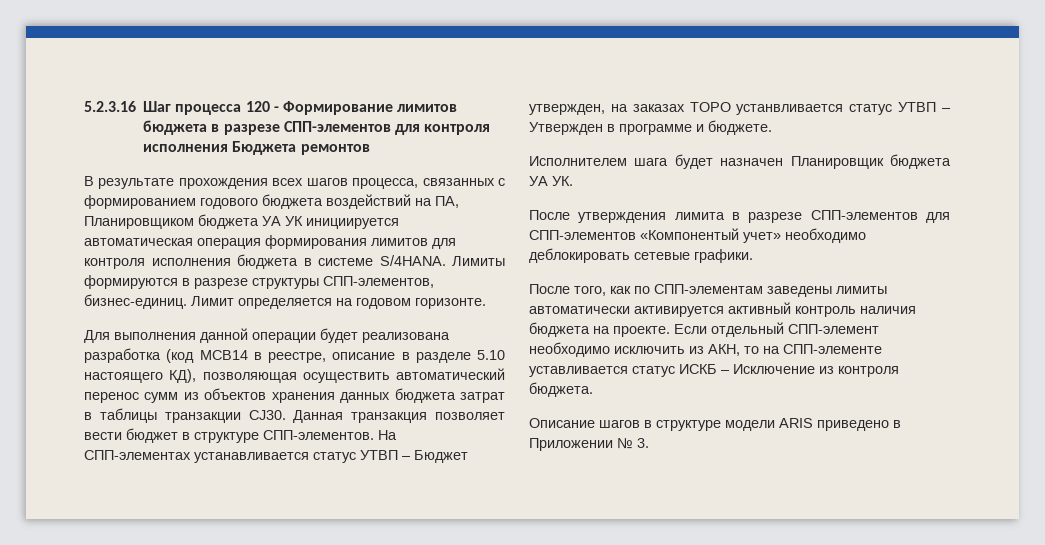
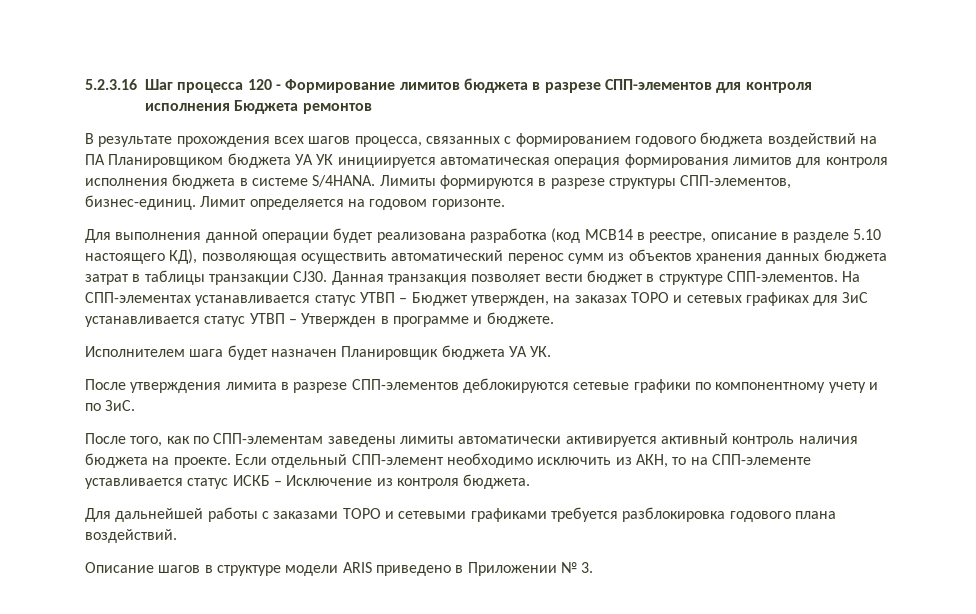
[435,196,459,208] ПА, -> [85,154,105,165] ПА
[736,104,844,115] устанвливается -> [673,292,869,306] [85,316,200,327] и сетевых графиках для ЗиС устанавливается
[926,212,950,223] [529,228,866,243] [529,248,753,263] для СПП-элементов «Компонентый учет» необходимо деблокировать сетевые графики. -> [462,378,878,393] [85,400,136,411] деблокируются сетевые графики по компонентному учету и по ЗиС.
(593, 389) none -> [85,507,836,522] [85,529,177,543] // Для дальнейшей работы с заказами ТОРО и сетевыми графиками требуется разблокировка годового плана воздействий.

